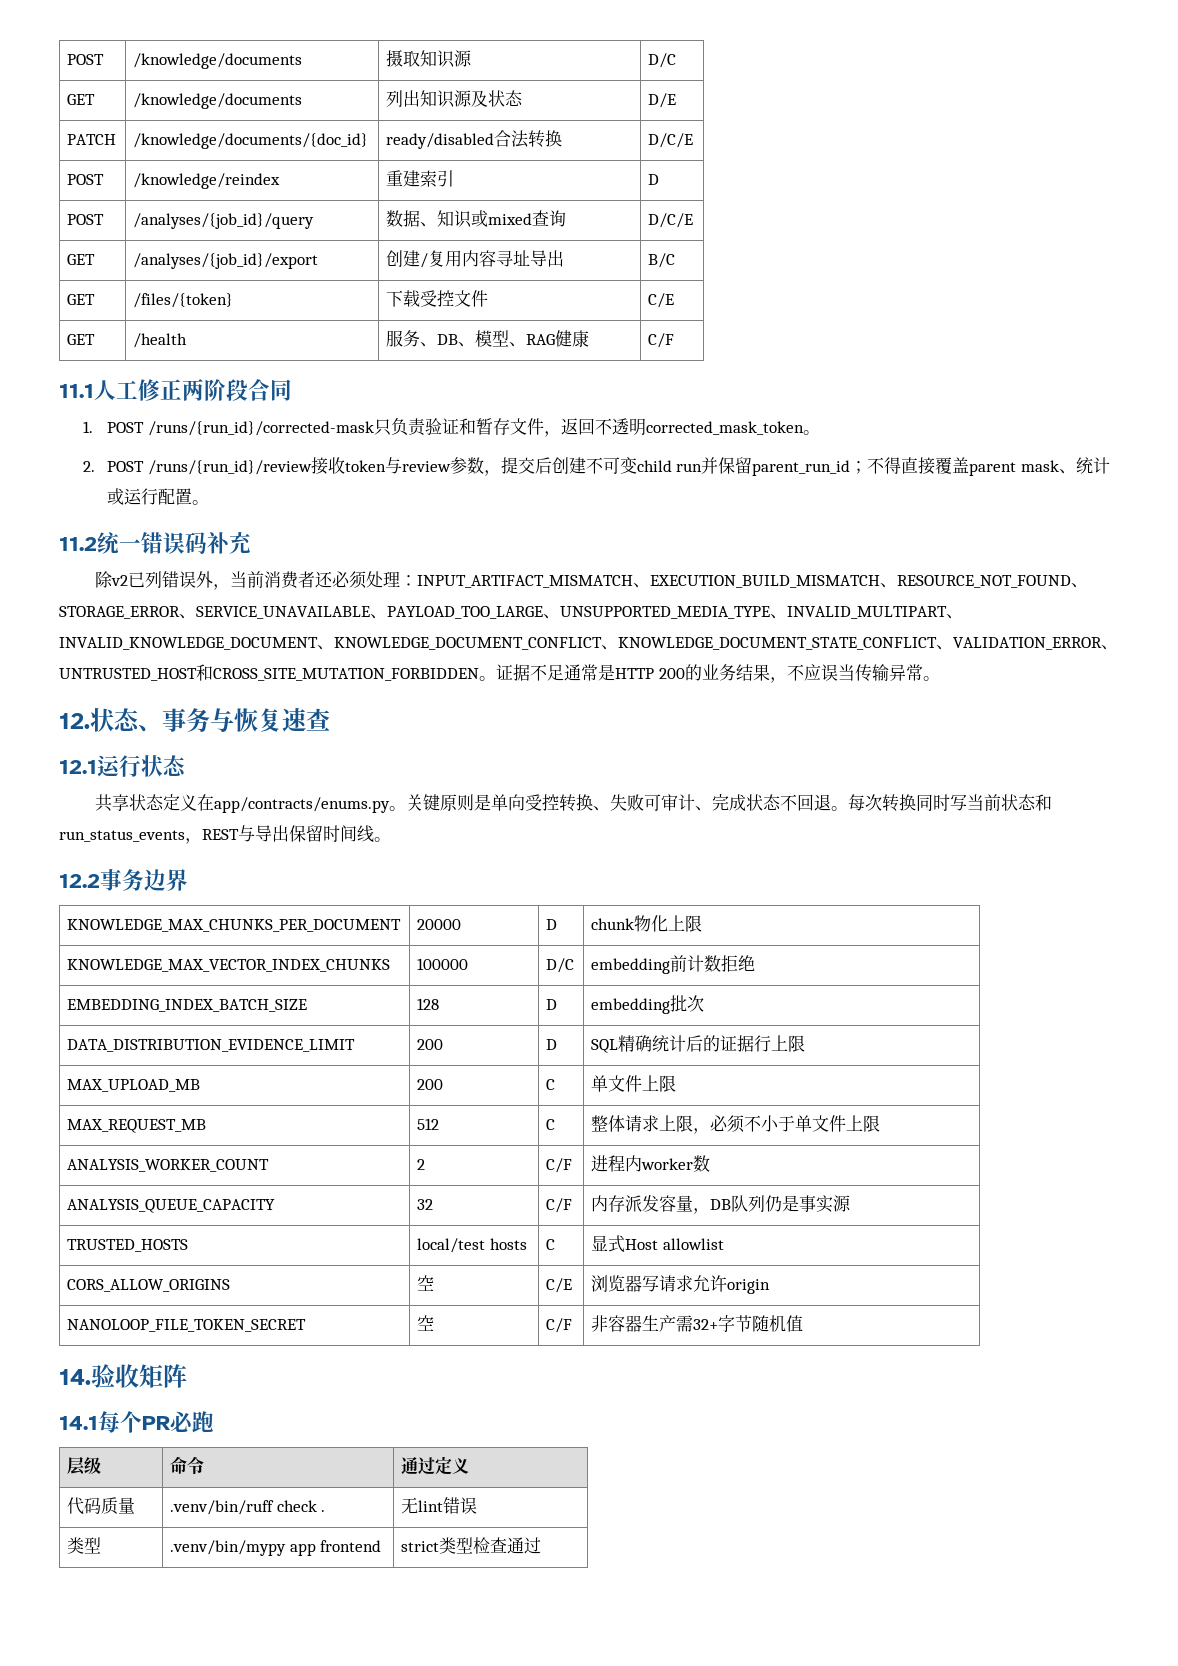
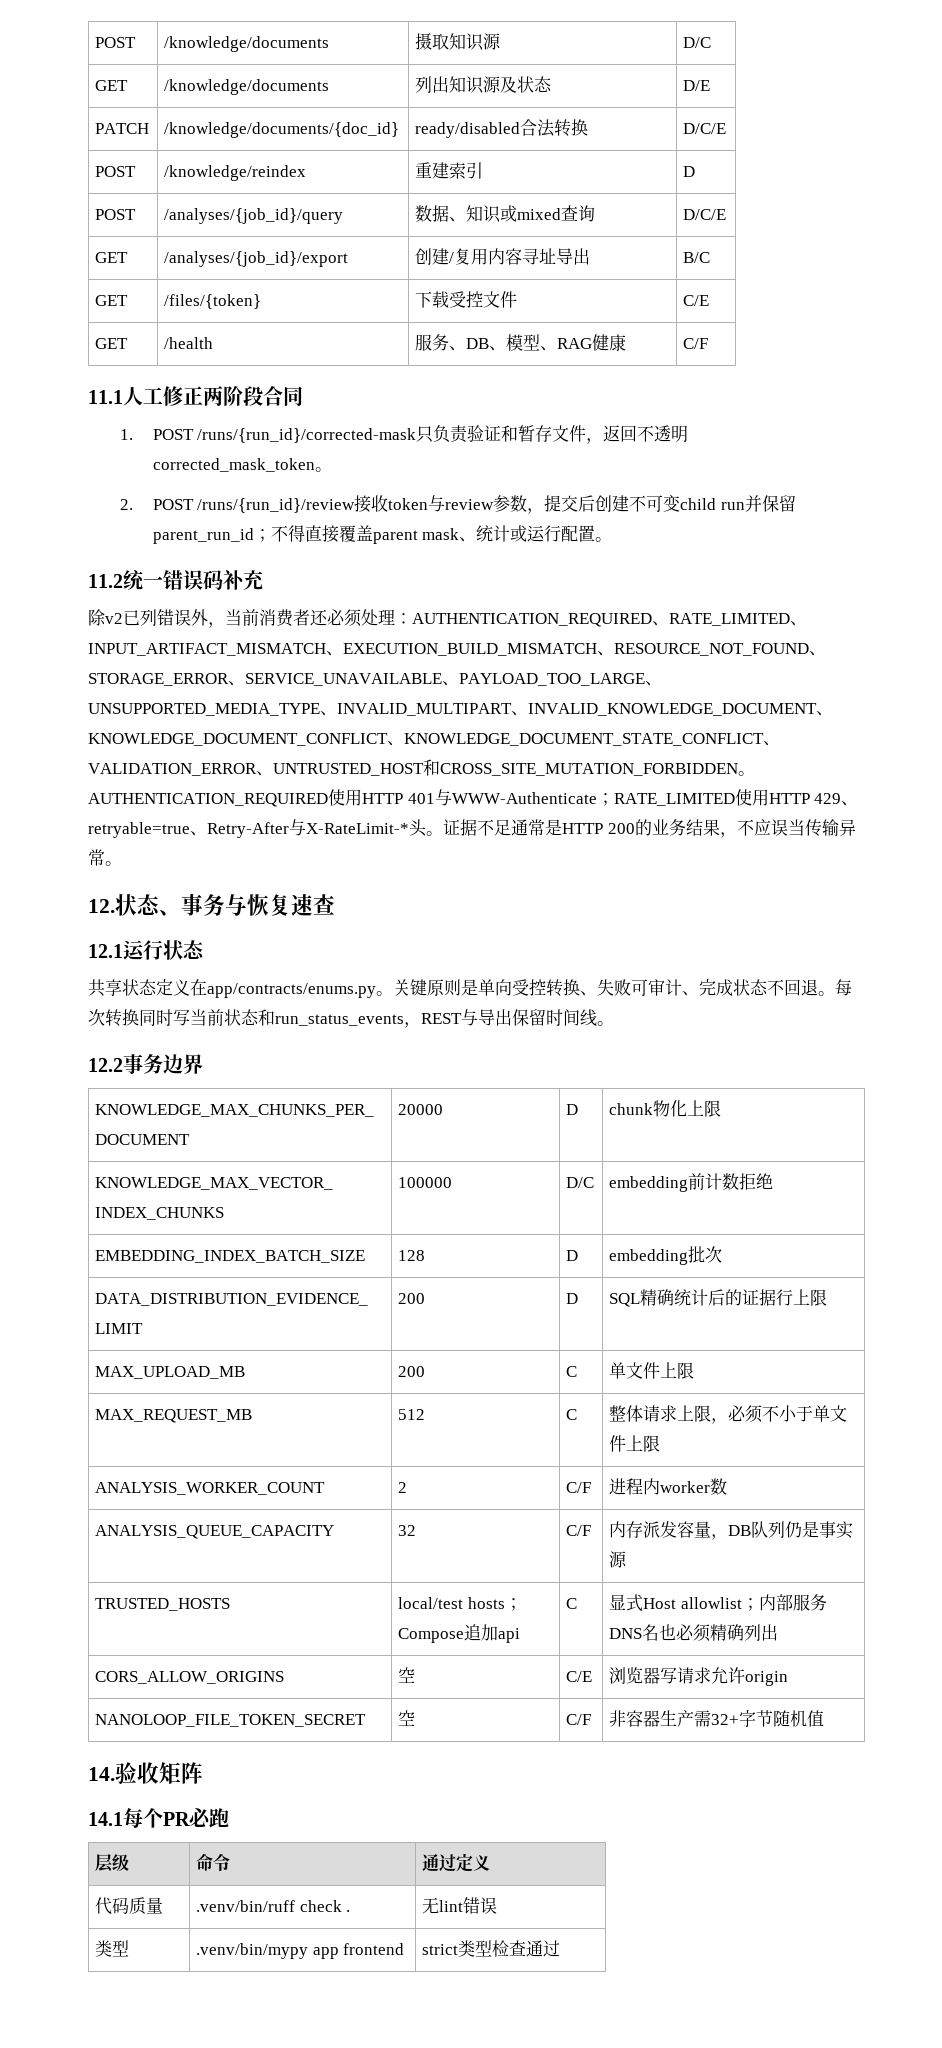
(417, 580) none -> [412,613,807,627] AUTHENTICATION_REQUIRED、RATE_LIMITED、
(496, 678) none -> [88,789,859,807] [88,819,443,838] AUTHENTICATION_REQUIRED使用HTTP 401与WWW-Authenticate；RATE_LIMITED使用HTTP 429、retryable=true、Retry-After与X-RateLimit-*头。
(527, 1244) none -> [504,1598,522,1611] [398,1624,521,1643] ；Compose追加api
(724, 1244) none -> [741,1594,827,1611] [609,1624,779,1642] ；内部服务DNS名也必须精确列出

